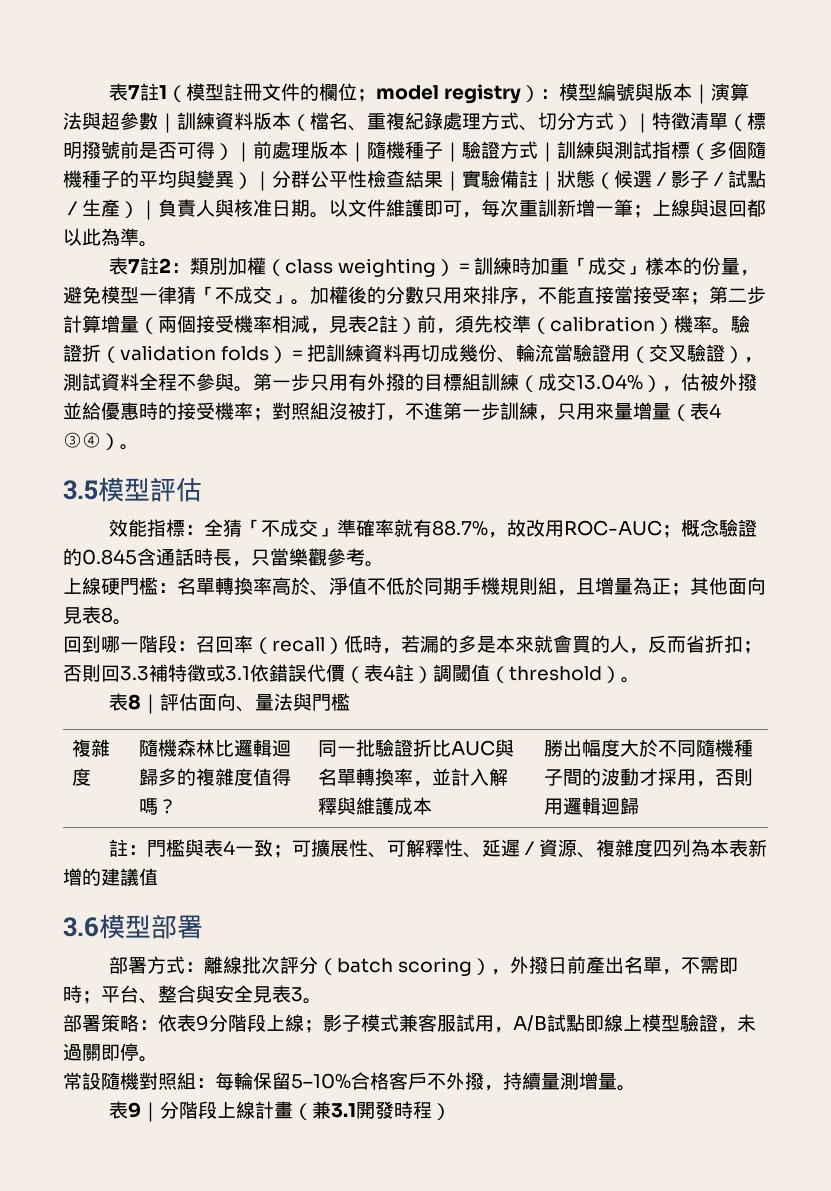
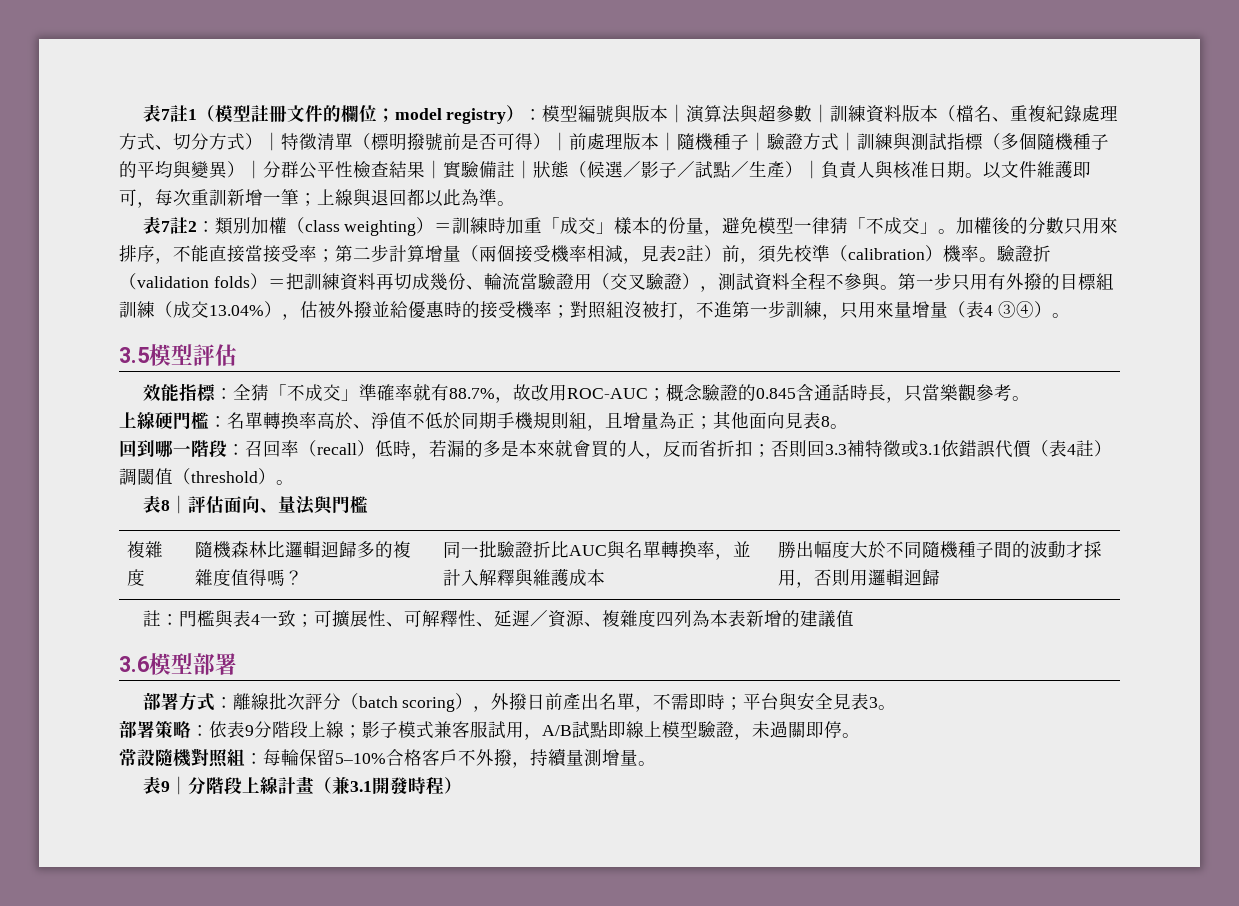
[139,985,196,1004] 、整合 -> (780, 701) none

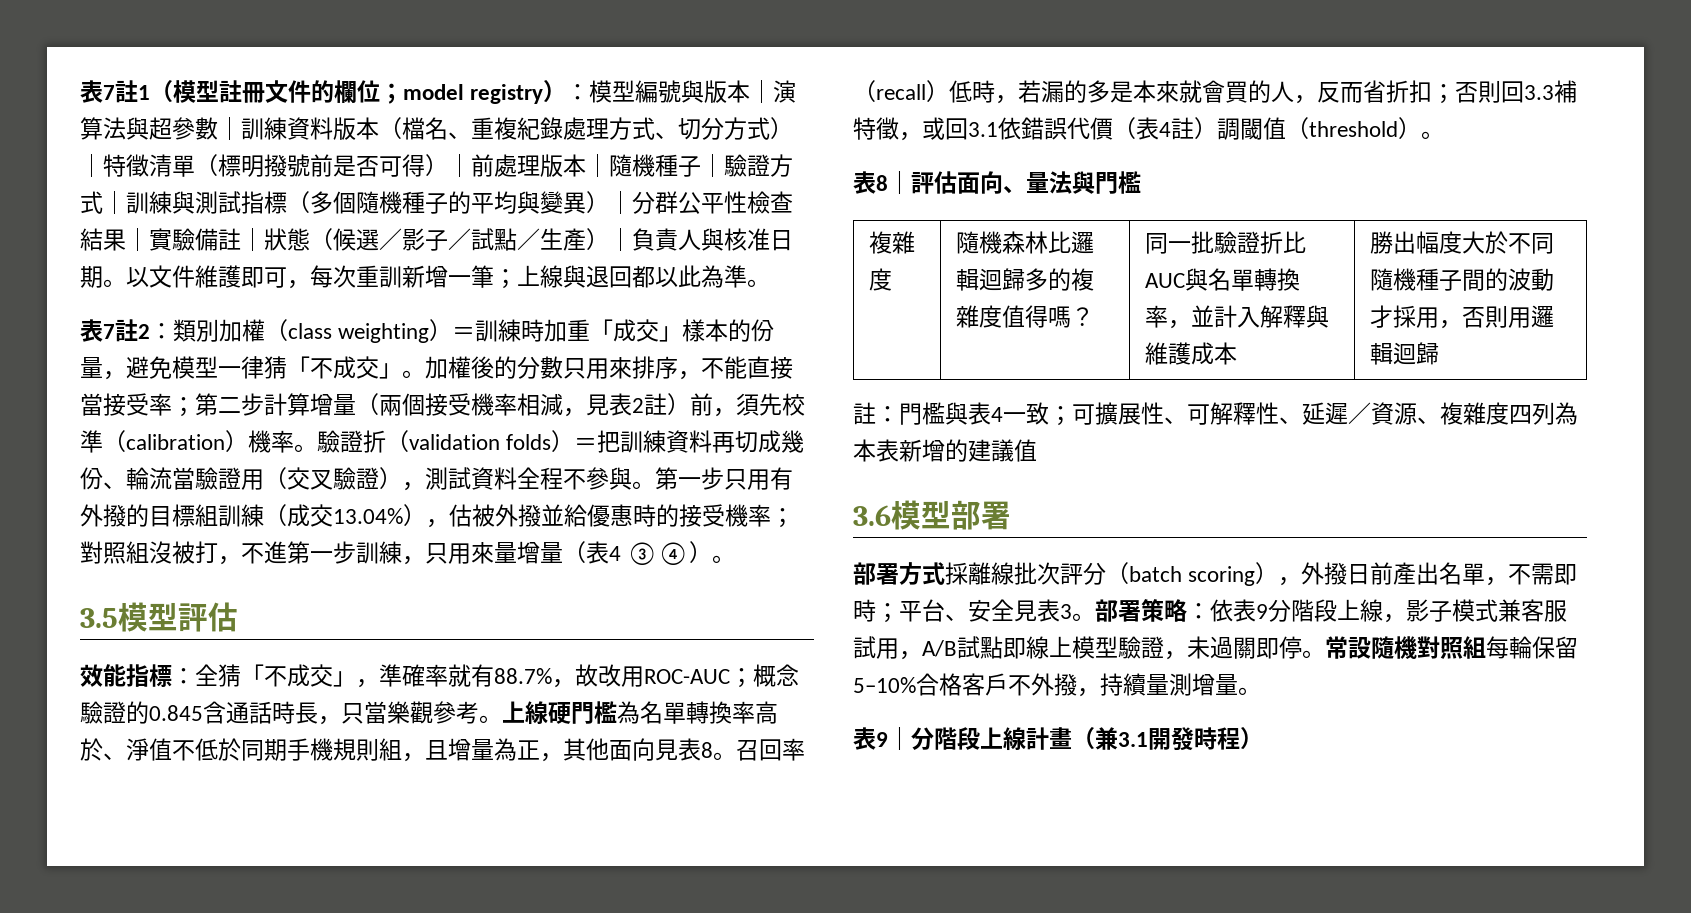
(359, 395) none -> [356,679,379,688] ，
(1030, 398) // -> (502, 719) none
[209,416,227,427] ： -> [617,701,640,724] 為
[695,416,713,429] ； -> [540,753,563,762] ，
[119,440,245,457] // 回到哪一階段： -> (736, 756) none
[901,440,919,457] 或 -> [899,117,968,141] ，或回
[214,697,233,708] ： -> [945,562,968,585] 採
[779,692,799,711] 與 -> [945,614,968,621] 、
(897, 707) // -> (1095, 617) none
[344,725,362,738] ； -> [1383,614,1406,623] ，
(860, 735) // -> (1325, 654) none
[245,753,263,764] ： -> (1486, 647) none

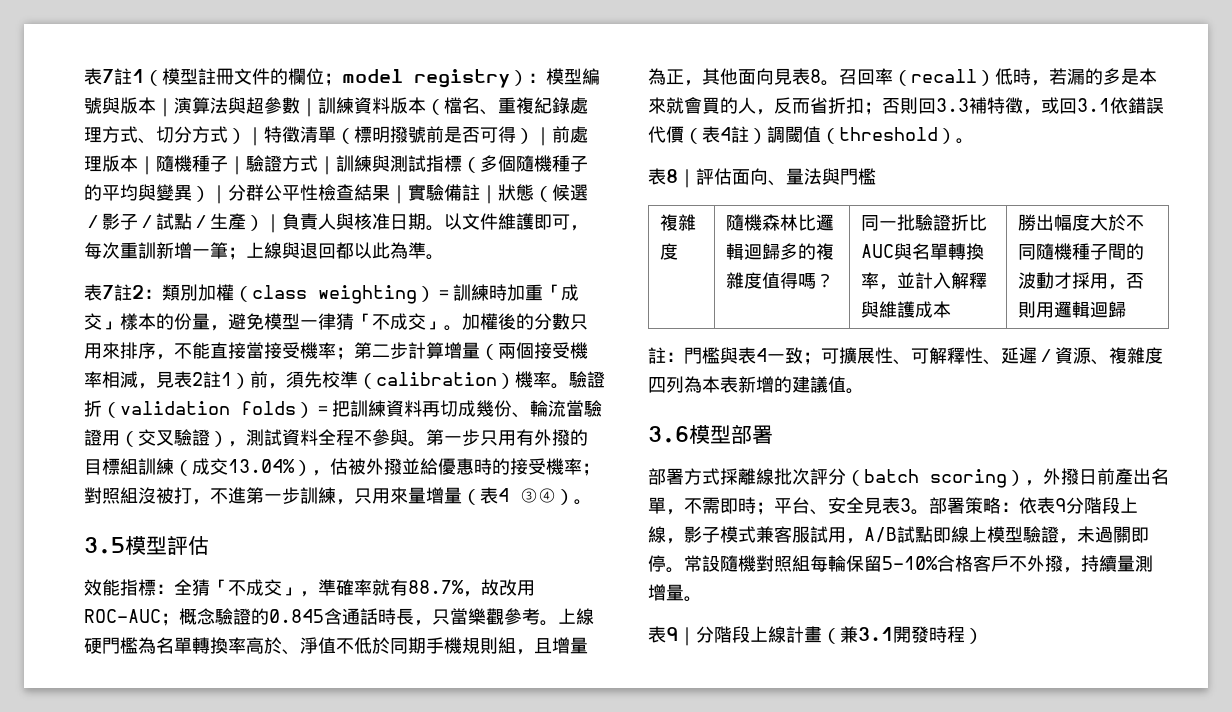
(149, 404) none -> [300,342,318,359] 機
(667, 404) none -> [221,372,232,386] 1
(1037, 450) none -> [846,388,864,394] 。

